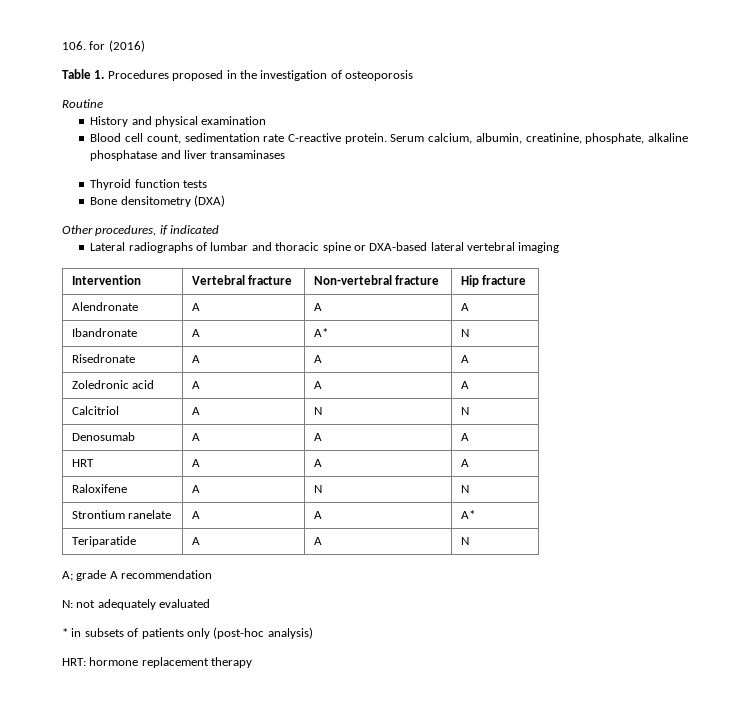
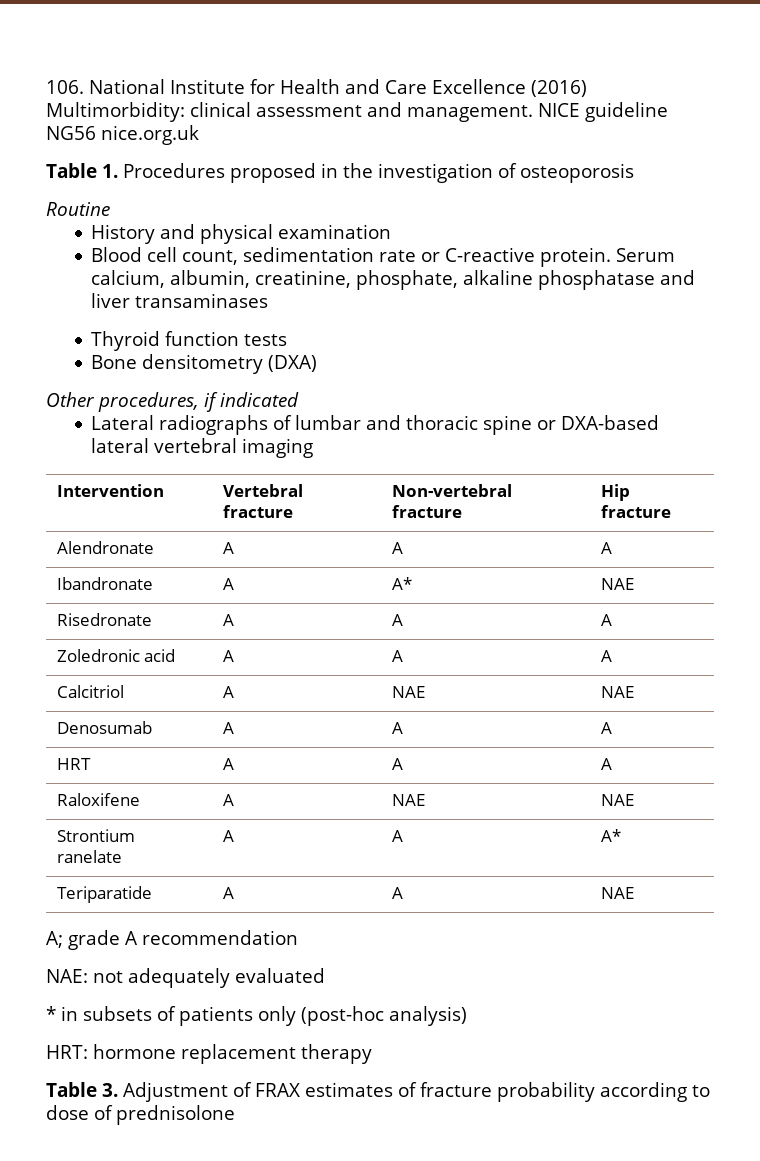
[89,40,145,52] for (2016) -> [89,79,587,97] [46,102,668,122] [46,125,199,145] National Institute for Health and Care Excellence (2016) Multimorbidity: clinical assessment and management. NICE guideline NG56 nice.org.uk
(285, 138) none -> [421,252,441,262] or
[460,329,469,337] N -> [600,578,634,590] NAE
[313,407,322,415] [460,407,469,415] N | N -> [391,686,425,698] [600,686,634,698] NAE | NAE
[313,485,322,493] [460,485,469,493] N | N -> [391,794,425,806] [600,794,634,806] NAE | NAE
[460,537,469,545] N -> [600,887,634,899] NAE
[62,600,73,608] N: -> [46,969,88,983] NAE:
(253, 662) none -> [46,1082,710,1102] [46,1105,235,1125] // Table 3. Adjustment of FRAX estimates of fracture probability according to dose of prednisolone

